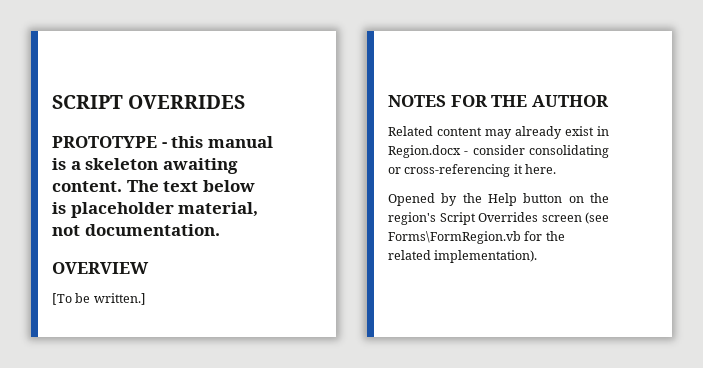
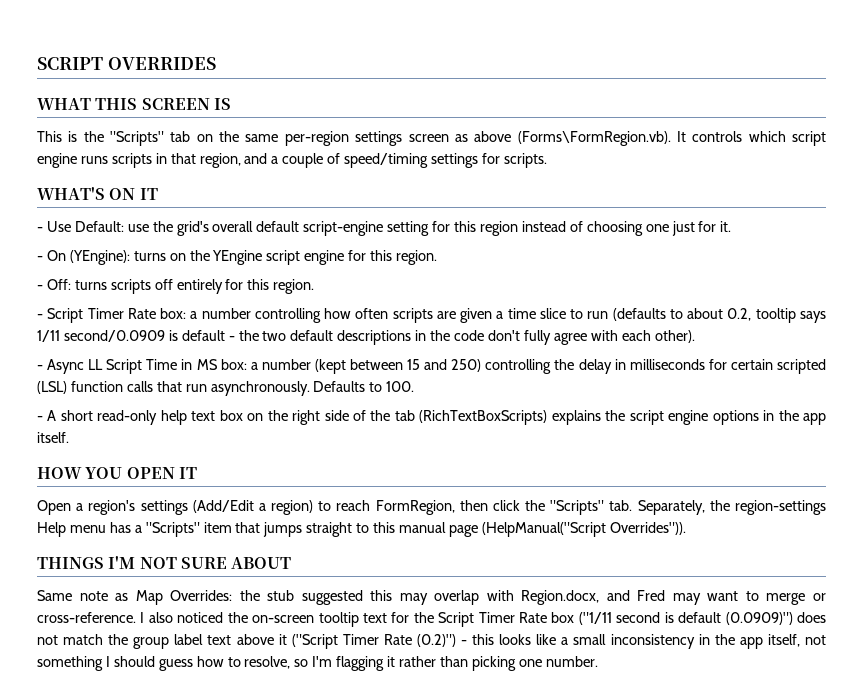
[52,136,273,148] [52,158,238,174] [52,180,255,192] [52,202,259,218] [52,224,220,236] [52,262,149,274] [52,293,146,305] [388,95,609,107] [388,126,609,139] [388,145,609,158] [388,164,557,177] [388,193,609,206] [388,212,609,225] [388,231,565,244] [388,250,538,263] PROTOTYPE - this manual is a skeleton awaiting content. The text below is placeholder material, not documentation. // OVERVIEW // [To be written.] // NOTES FOR THE AUTHOR // Related content may already exist in Region.docx - consider consolidating or cross-referencing it here. // Opened by the Help button on the region's Script Overrides screen (see Forms\FormRegion.vb for the related implementation). -> [37,98,231,110] [37,131,827,146] [37,153,547,168] [37,187,158,200] [37,221,732,236] [37,250,438,265] [37,279,315,294] [37,308,826,323] [37,330,695,345] [37,359,827,374] [37,381,415,396] [37,410,827,425] [37,432,69,443] [37,467,197,479] [37,500,826,515] [37,522,686,537] [37,556,292,569] [37,590,826,605] [37,612,827,627] [37,634,826,649] [37,656,598,671] WHAT THIS SCREEN IS // This is the "Scripts" tab on the same per-region settings screen as above (Forms\FormRegion.vb). It controls which script engine runs scripts in that region, and a couple of speed/timing settings for scripts. // WHAT'S ON IT // - Use Default: use the grid's overall default script-engine setting for this region instead of choosing one just for it. // - On (YEngine): turns on the YEngine script engine for this region. // - Off: turns scripts off entirely for this region. // - Script Timer Rate box: a number controlling how often scripts are given a time slice to run (defaults to about 0.2, tooltip says 1/11 second/0.0909 is default - the two default descriptions in the code don't fully agree with each other). // - Async LL Script Time in MS box: a number (kept between 15 and 250) controlling the delay in milliseconds for certain scripted (LSL) function calls that run asynchronously. Defaults to 100. // - A short read-only help text box on the right side of the tab (RichTextBoxScripts) explains the script engine options in the app itself. // HOW YOU OPEN IT // Open a region's settings (Add/Edit a region) to reach FormRegion, then click the "Scripts" tab. Separately, the region-settings Help menu has a "Scripts" item that jumps straight to this manual page (HelpManual("Script Overrides")). // THINGS I'M NOT SURE ABOUT // Same note as Map Overrides: the stub suggested this may overlap with Region.docx, and Fred may want to merge or cross-reference. I also noticed the on-screen tooltip text for the Script Timer Rate box ("1/11 second is default (0.0909)") does not match the group label text above it ("Script Timer Rate (0.2)") - this looks like a small inconsistency in the app itself, not something I should guess how to resolve, so I'm flagging it rather than picking one number.

